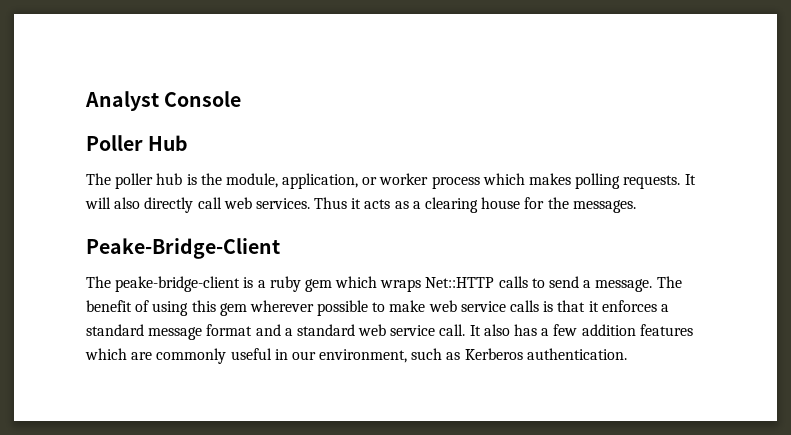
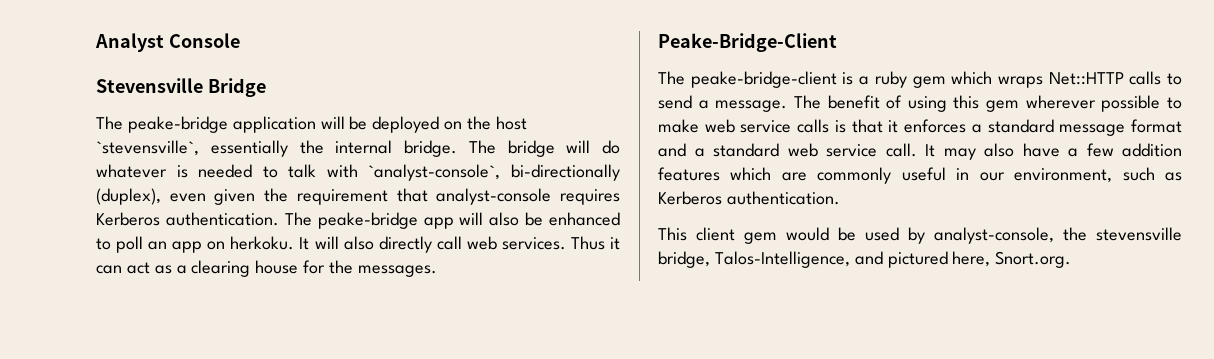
[86,135,189,151] [86,173,681,189] Poller Hub // The poller hub is the module, application, or worker process which makes polling requests. -> [96,78,266,97] [96,116,527,133] [96,140,620,157] [96,164,620,181] [96,188,620,205] [96,212,620,229] [96,236,295,253] Stevensville Bridge // The peake-bridge application will be deployed on the host `stevensville`, essentially the internal bridge. The bridge will do whatever is needed to talk with `analyst-console`, bi-directionally (duplex), even given the requirement that analyst-console requires Kerberos authentication. The peake-bridge app will also be enhanced to poll an app on herkoku.
[364,199,391,209] acts -> [96,262,150,274] can act
[483,324,538,336] also has -> [943,143,1060,160] may also have
(627, 354) none -> [658,227,1182,244] [658,251,1072,268] // This client gem would be used by analyst-console, the stevensville bridge, Talos-Intelligence, and pictured here, Snort.org.

